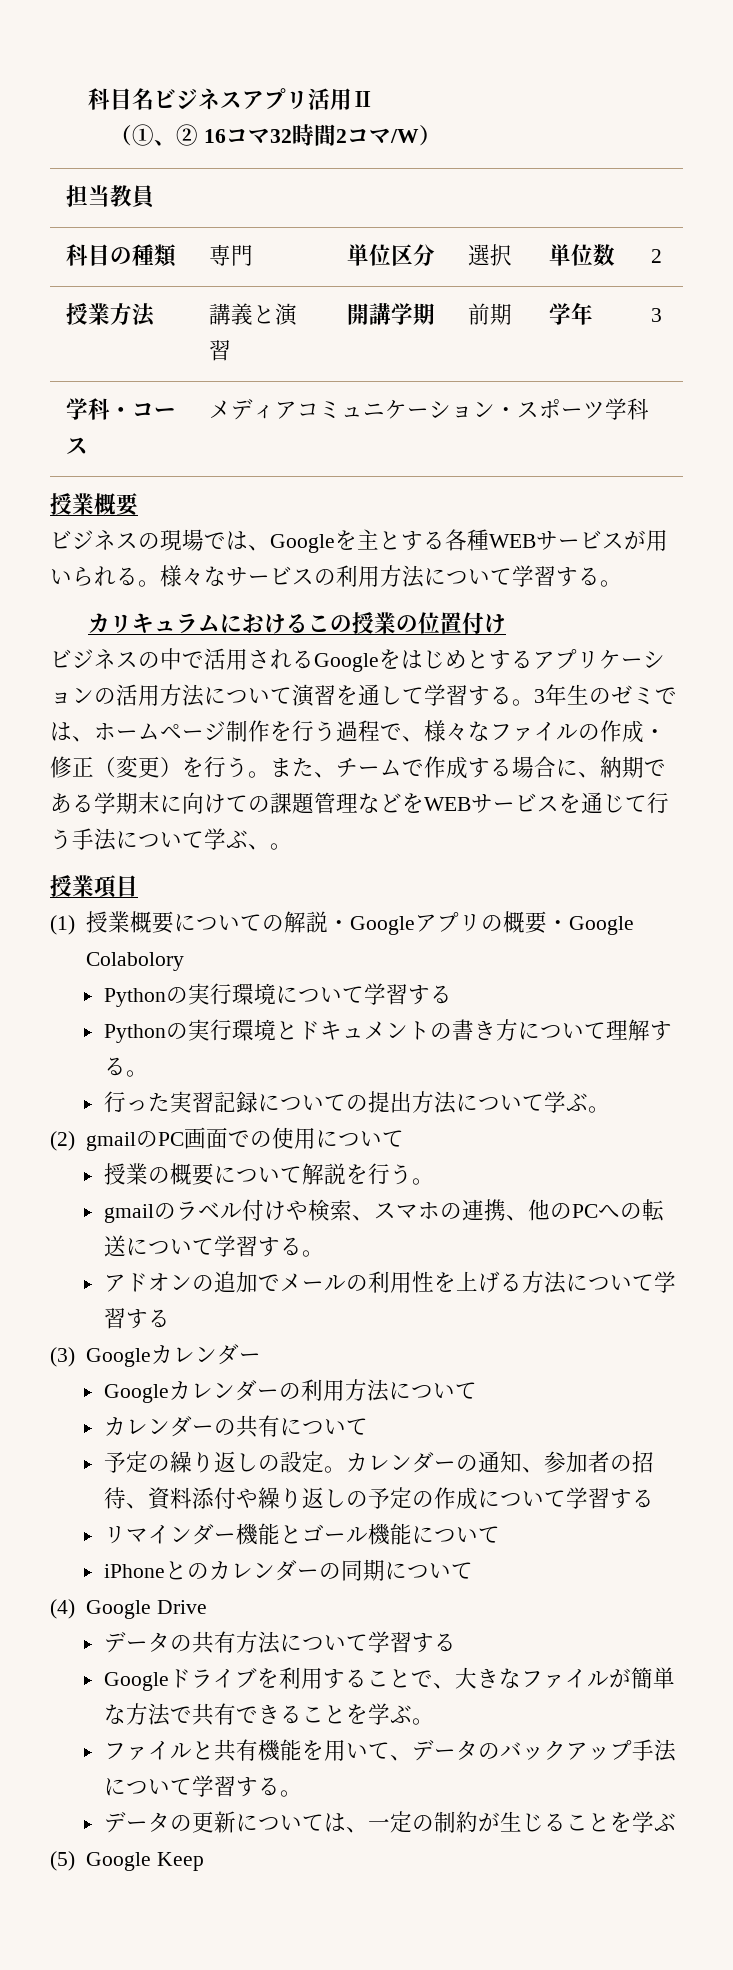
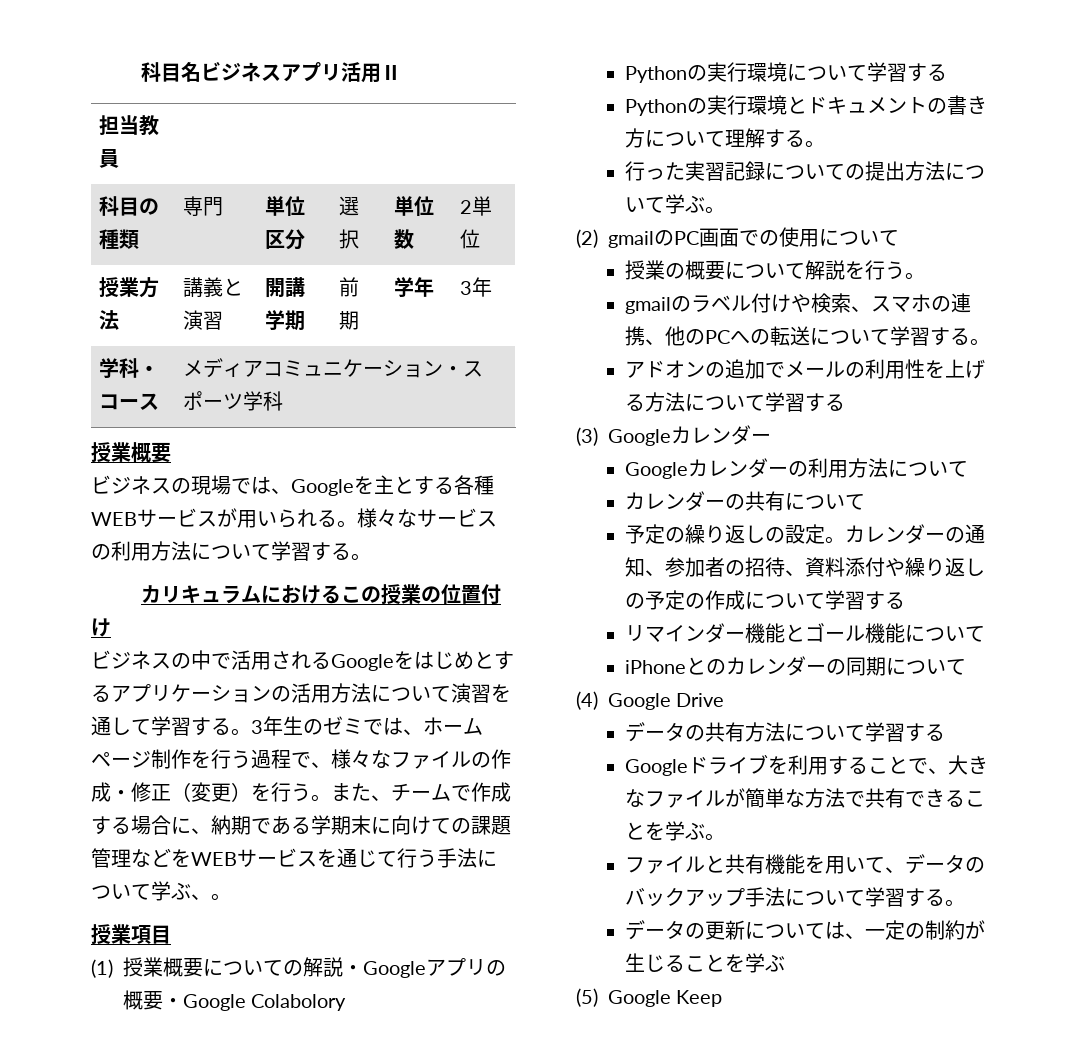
[110,124,441,146] // （①、② 16コマ32時間2コマ/W） -> (401, 72) none
(662, 256) none -> [472,196,493,216] [460,229,481,249] 単位
(662, 315) none -> [472,277,493,297] 年

